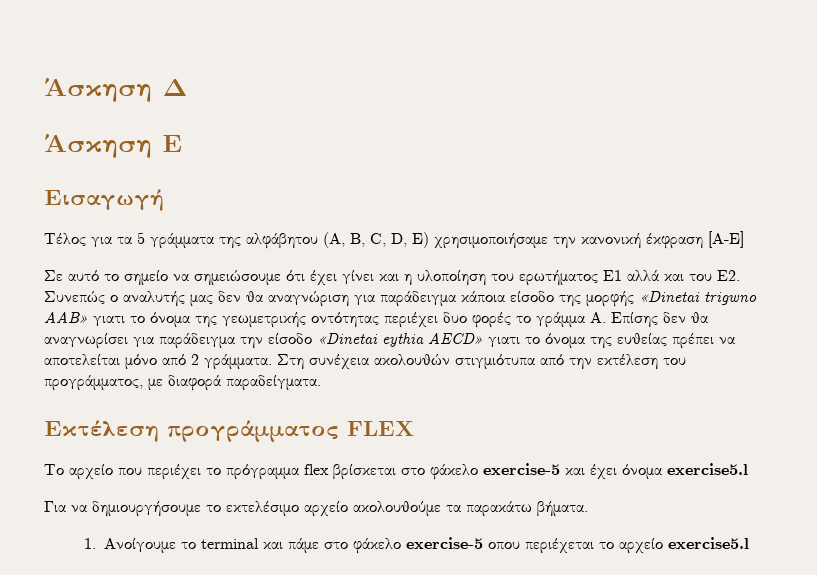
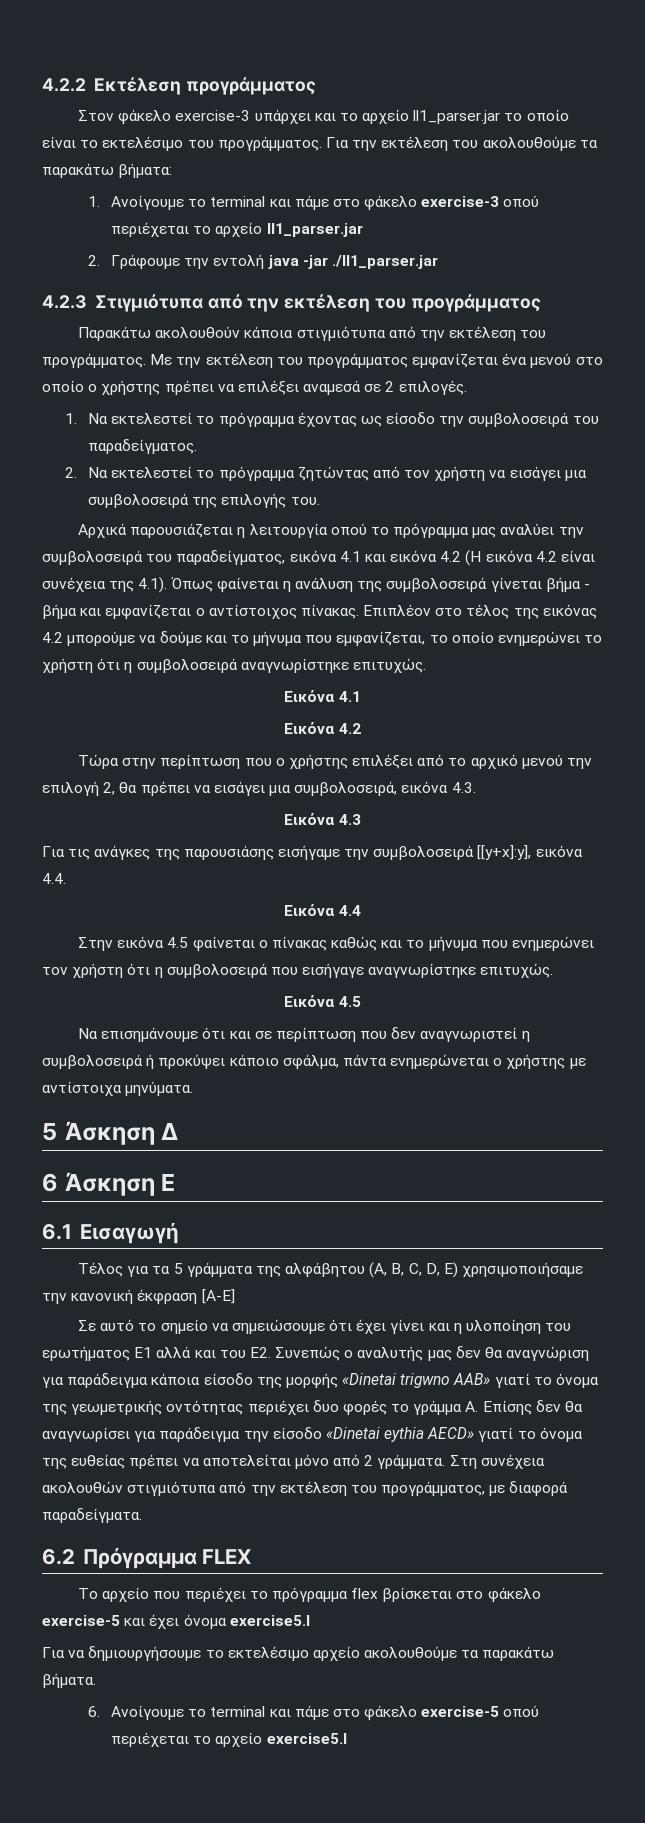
(44, 90) none -> [42,77,316,95] [78,109,569,125] [42,136,598,151] [42,163,173,178] [87,195,540,211] [110,222,363,237] [87,254,438,270] [42,294,542,312] [78,326,547,341] [42,353,603,369] [42,380,467,395] [64,412,599,427] [87,439,197,454] [64,466,587,481] [87,493,320,508] [78,523,584,538] [42,550,596,566] [42,577,591,593] [42,604,597,620] [42,631,603,647] [42,658,426,673] [284,690,361,702] [284,722,361,734] [78,754,593,769] [42,781,476,796] [284,813,361,825] [42,845,583,860] [42,873,66,884] [284,904,361,916] [78,936,595,952] [42,963,554,978] [284,995,361,1007] [78,1027,530,1042] [42,1054,586,1070] [42,1081,194,1096] [42,1123,57,1141] 4.2.2 Εκτέλεση προγράμματος // Στον φάκελο exercise-3 υπάρχει και το αρχείο ll1_parser.jar το οποίο είναι το εκτελέσιμο του προγράμματος. Για την εκτέλεση του ακολουθούμε τα παρακάτω βήματα: // 1. Ανοίγουμε το terminal και πάμε στο φάκελο exercise-3 οπού περιέχεται το αρχείο ll1_parser.jar // 2. Γράφουμε την εντολή java -jar ./ll1_parser.jar // 4.2.3 Στιγμιότυπα από την εκτέλεση του προγράμματος // Παρακάτω ακολουθούν κάποια στιγμιότυπα από την εκτέλεση του προγράμματος. Με την εκτέλεση του προγράμματος εμφανίζεται ένα μενού στο οποίο ο χρήστης πρέπει να επιλέξει αναμεσά σε 2 επιλογές. // 1. Να εκτελεστεί το πρόγραμμα έχοντας ως είσοδο την συμβολοσειρά του παραδείγματος. // 2. Να εκτελεστεί το πρόγραμμα ζητώντας από τον χρήστη να εισάγει μια συμβολοσειρά της επιλογής του. // Αρχικά παρουσιάζεται η λειτουργία οπού το πρόγραμμα μας αναλύει την συμβολοσειρά του παραδείγματος, εικόνα 4.1 και εικόνα 4.2 (Η εικόνα 4.2 είναι συνέχεια της 4.1). Όπως φαίνεται η ανάλυση της συμβολοσειρά γίνεται βήμα - βήμα και εμφανίζεται ο αντίστοιχος πίνακας. Επιπλέον στο τέλος της εικόνας 4.2 μπορούμε να δούμε και το μήνυμα που εμφανίζεται, το οποίο ενημερώνει το χρήστη ότι η συμβολοσειρά αναγνωρίστηκε επιτυχώς. // Εικόνα 4.1 // Εικόνα 4.2 // Τώρα στην περίπτωση που ο χρήστης επιλέξει από το αρχικό μενού την επιλογή 2, θα πρέπει να εισάγει μια συμβολοσειρά, εικόνα 4.3. // Εικόνα 4.3 // Για τις ανάγκες της παρουσιάσης εισήγαμε την συμβολοσειρά [[y+x]:y], εικόνα 4.4. // Εικόνα 4.4 // Στην εικόνα 4.5 φαίνεται ο πίνακας καθώς και το μήνυμα που ενημερώνει τον χρήστη ότι η συμβολοσειρά που εισήγαγε αναγνωρίστηκε επιτυχώς. // Εικόνα 4.5 // Να επισημάνουμε ότι και σε περίπτωση που δεν αναγνωριστεί η συμβολοσειρά ή προκύψει κάποιο σφάλμα, πάντα ενημερώνεται ο χρήστης με αντίστοιχα μηνύματα. // 5
(188, 87) none -> [42,1173,57,1192] 6
(182, 143) none -> [42,1223,72,1240] 6.1
[93,315,125,326] γιατι -> [494,1373,530,1388] γιατί
[488,336,520,347] γιατι -> [478,1427,514,1442] γιατί
[44,420,339,442] Εκτέλεση προγράμματος -> [42,1547,197,1569] 6.2 Πρόγραμμα
[84,538,97,549] 1. -> [87,1706,100,1717] 6.
[488,541,521,549] οπου -> [503,1705,540,1717] οπού

